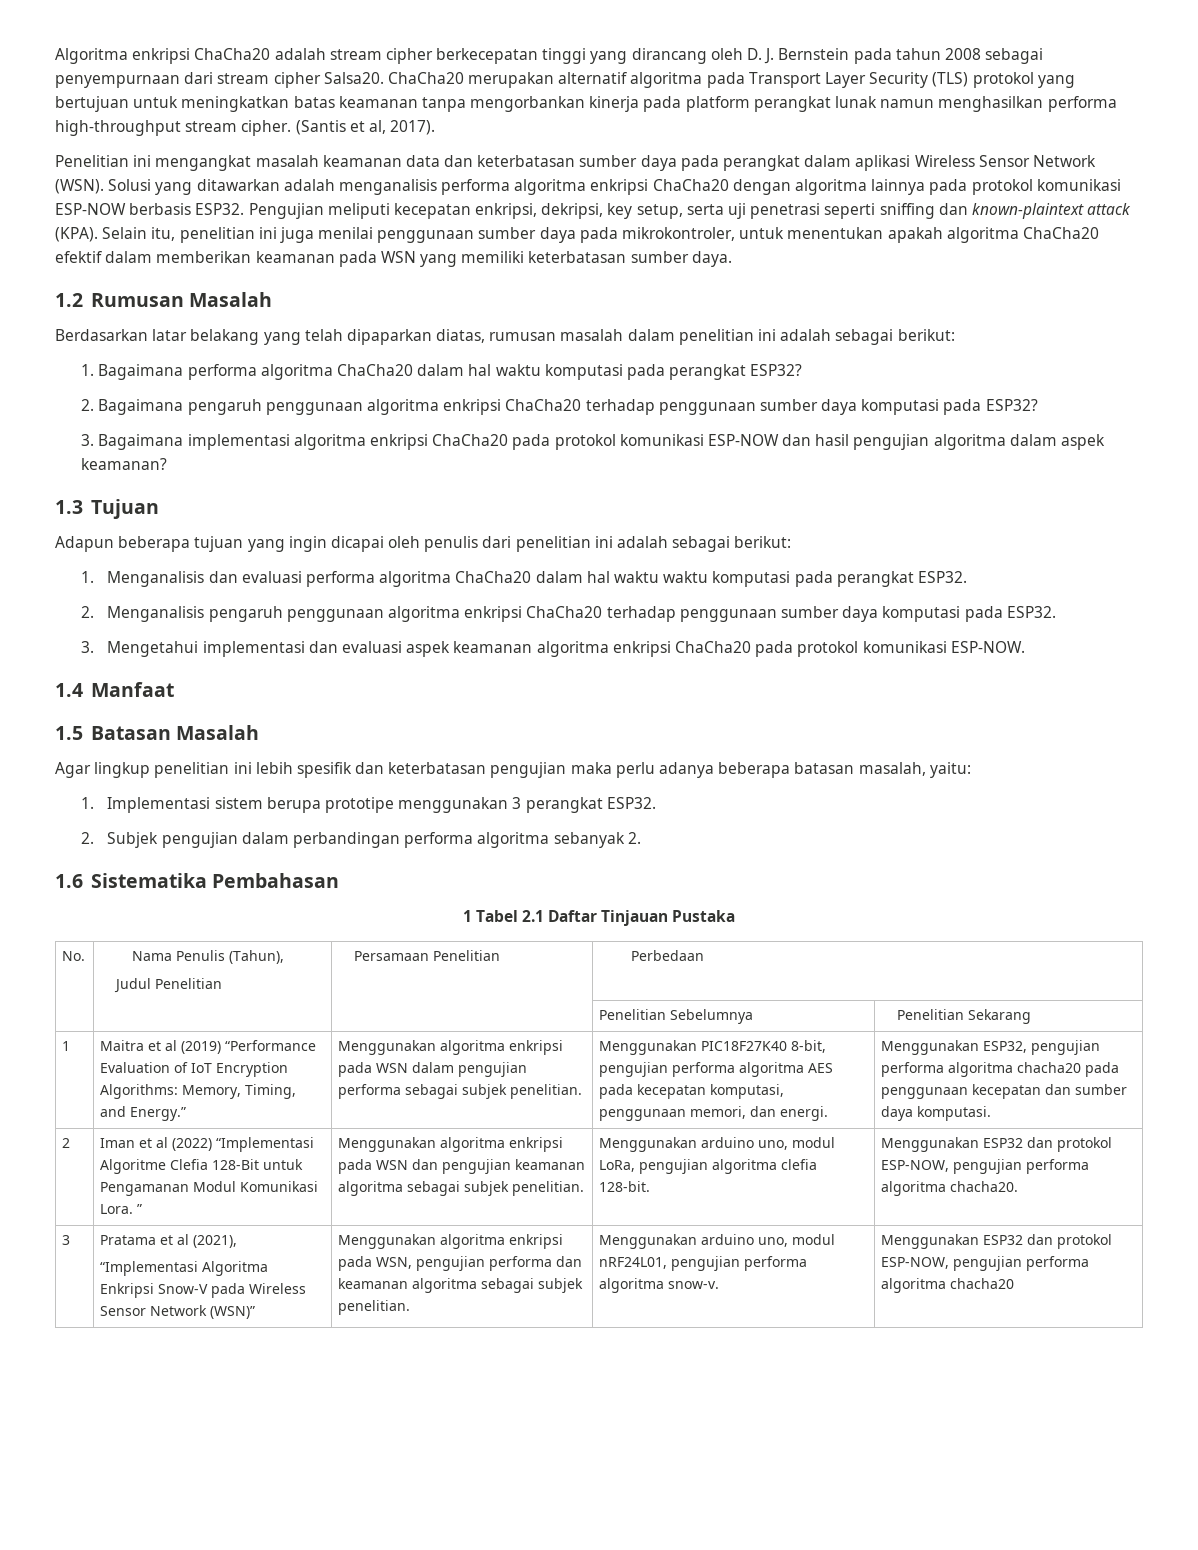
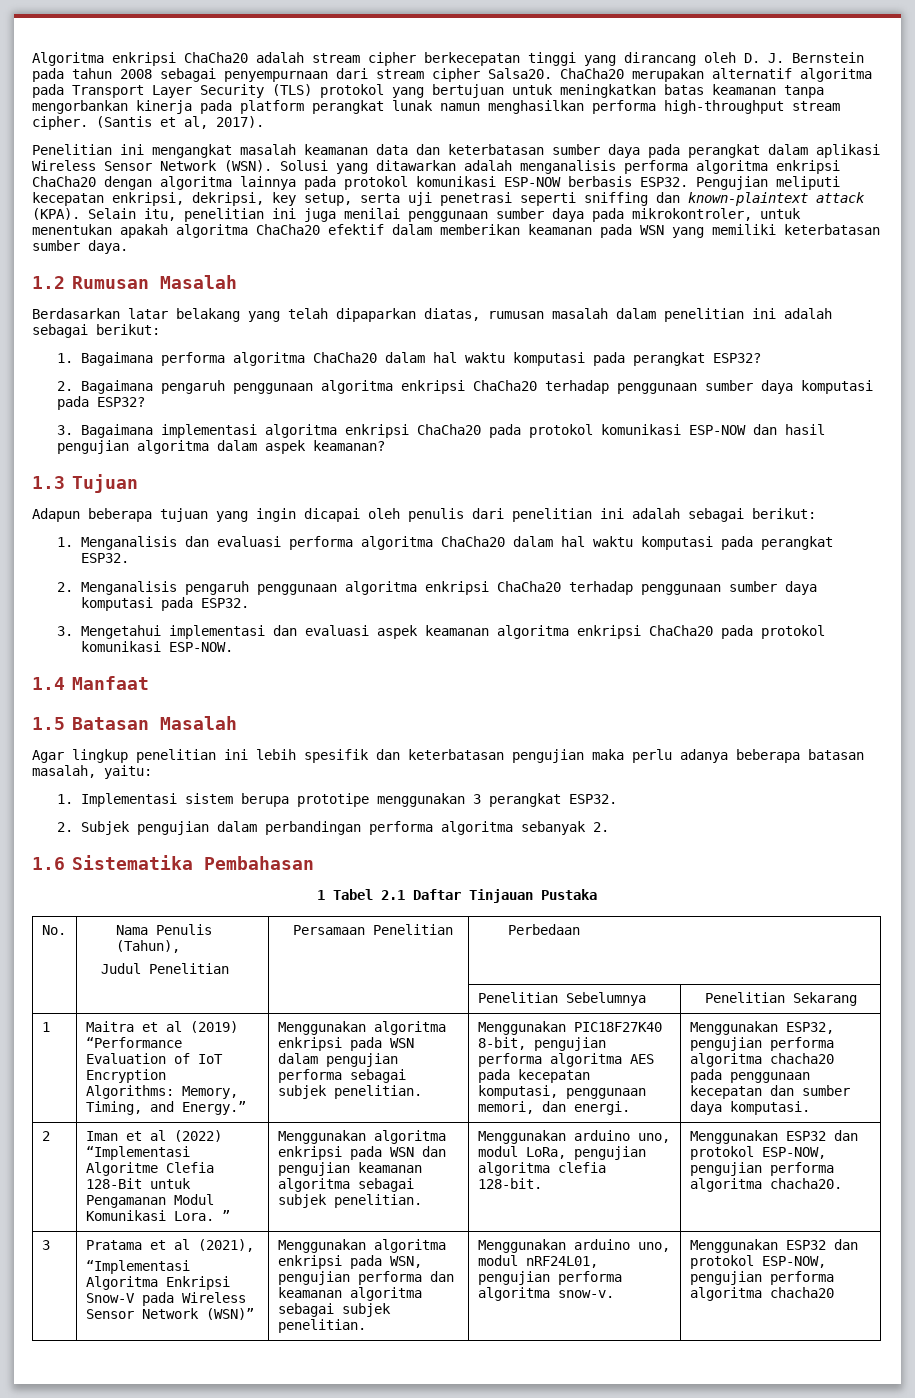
[663,571,709,583] waktu -> (634, 541) none

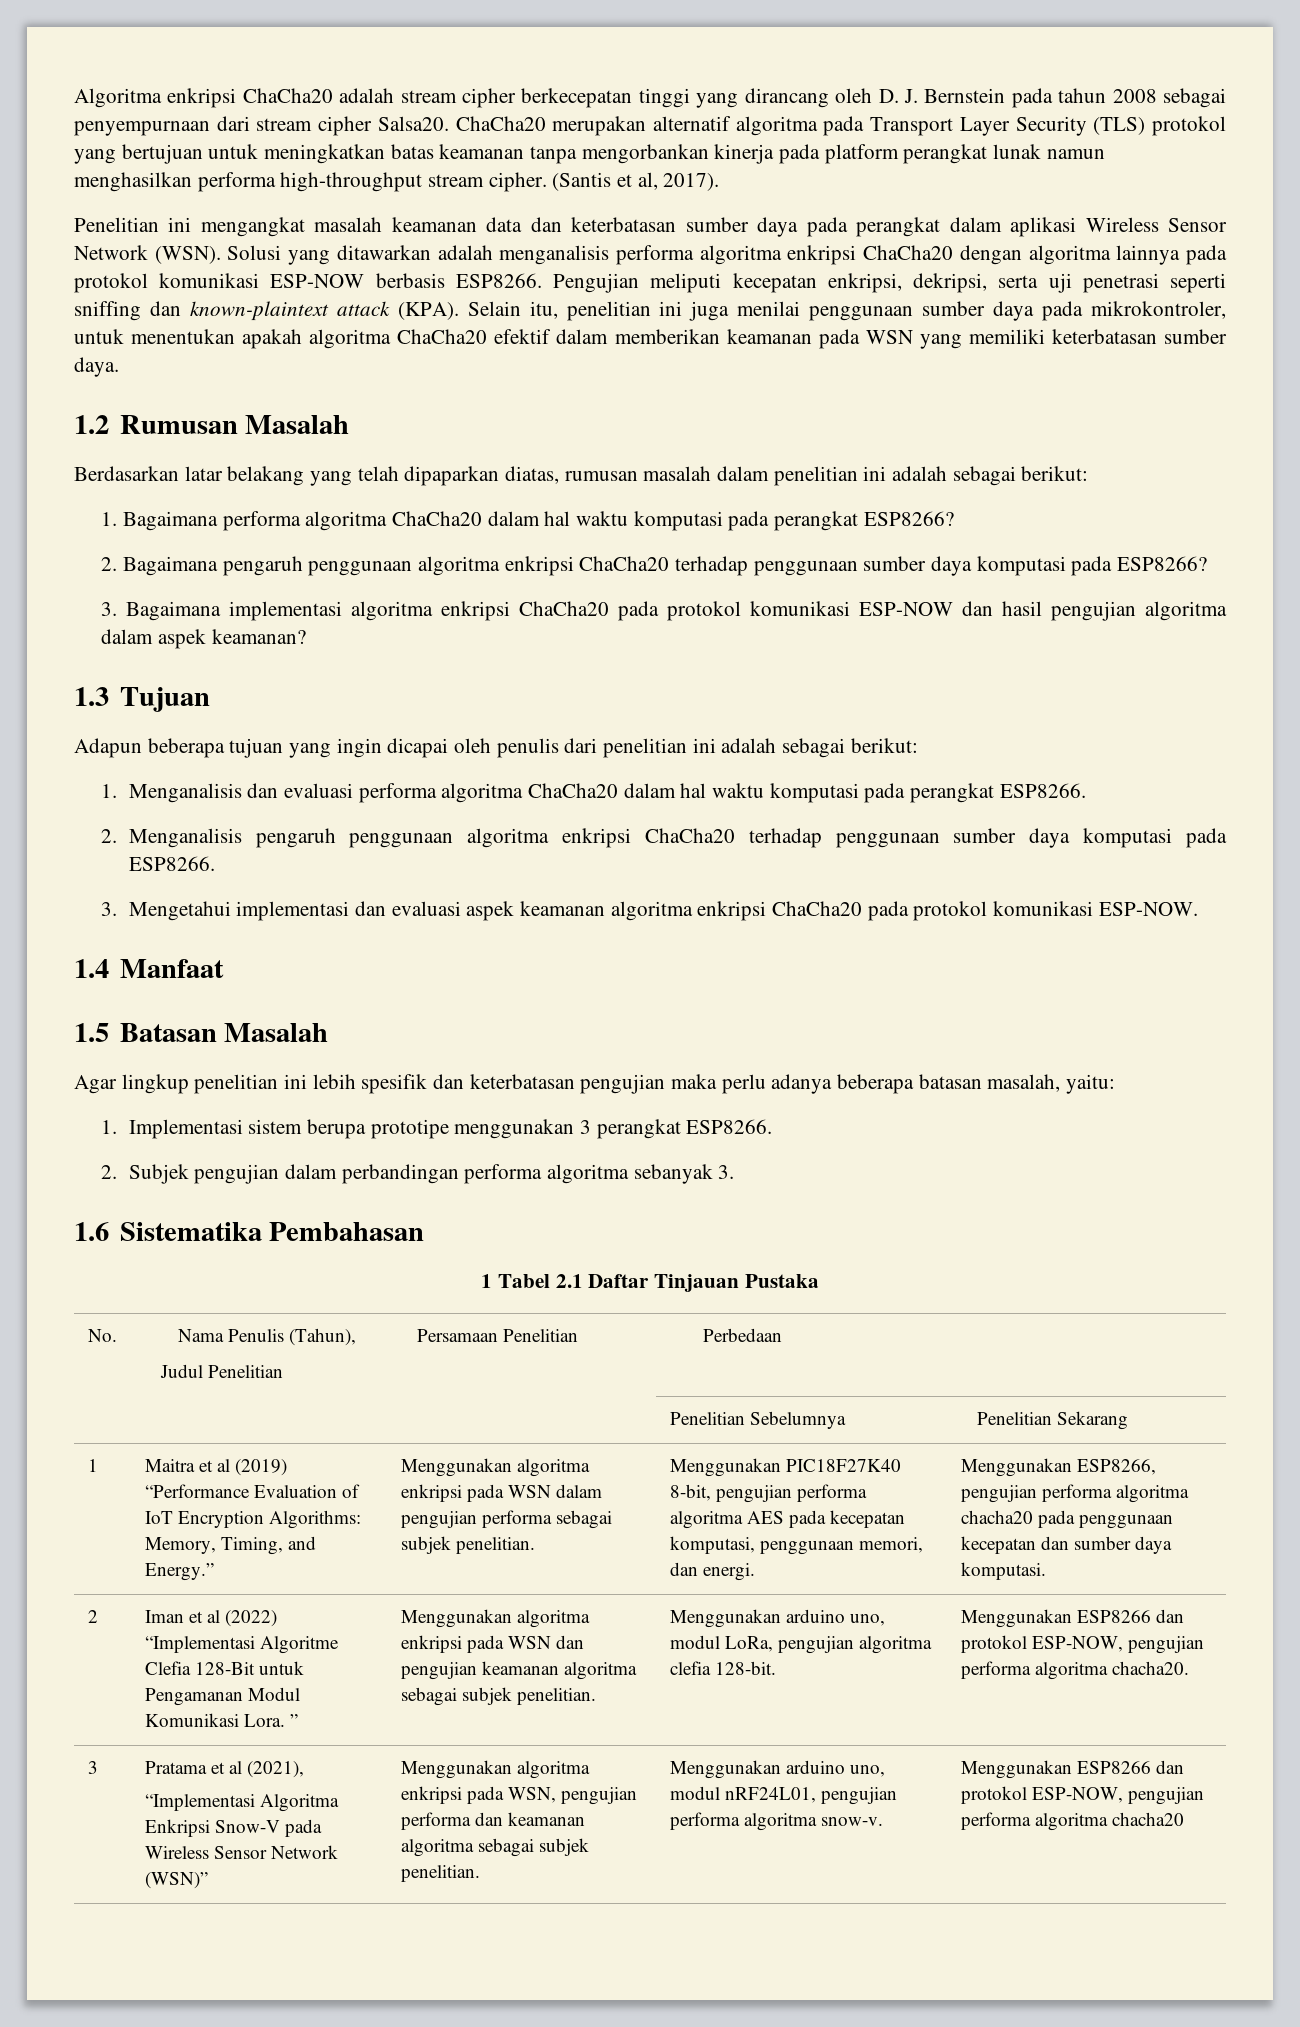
[640,177,688,187] ESP32. -> [455,273,542,288] ESP8266.
[272,192,352,206] key setup, -> (988, 283) none
[712,353,761,363] ESP32? -> [863,511,954,526] ESP8266?
[96,397,145,407] ESP32? -> [1117,556,1208,571] ESP8266?
[81,553,130,563] ESP32. -> [999,783,1086,798] ESP8266.
[201,598,250,608] ESP32. -> [128,856,215,871] ESP8266.
[569,794,618,804] ESP32. -> [686,1119,773,1134] ESP8266.
[593,822,610,832] 2. -> [718,1165,735,1179] 3.
[785,1022,834,1034] ESP32, -> [1076,1459,1156,1475] ESP8266,
[785,1131,826,1141] ESP32 -> [1076,1610,1151,1623] ESP8266
[785,1240,826,1250] ESP32 -> [1076,1761,1151,1774] ESP8266

